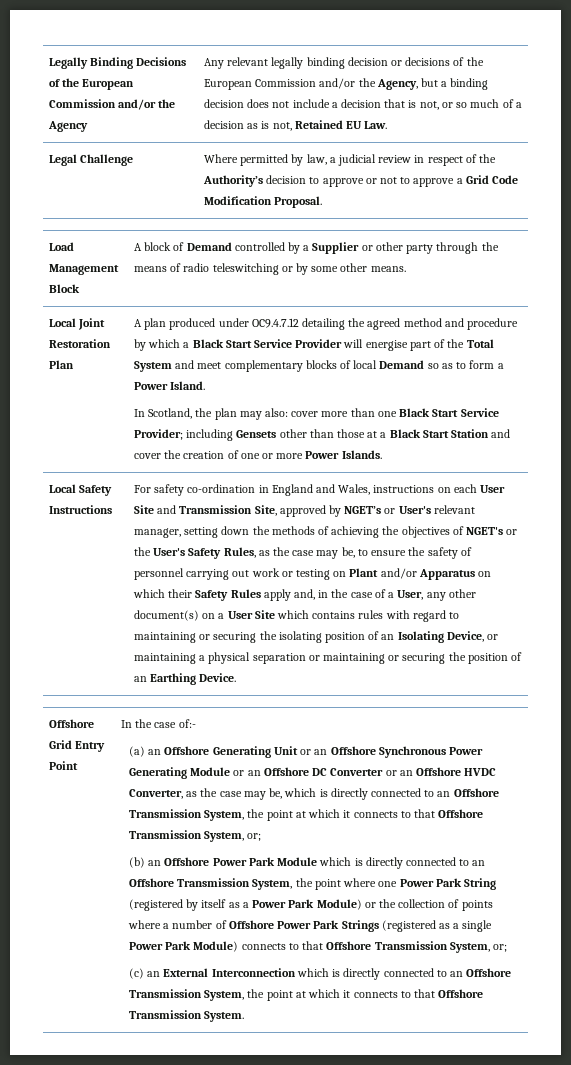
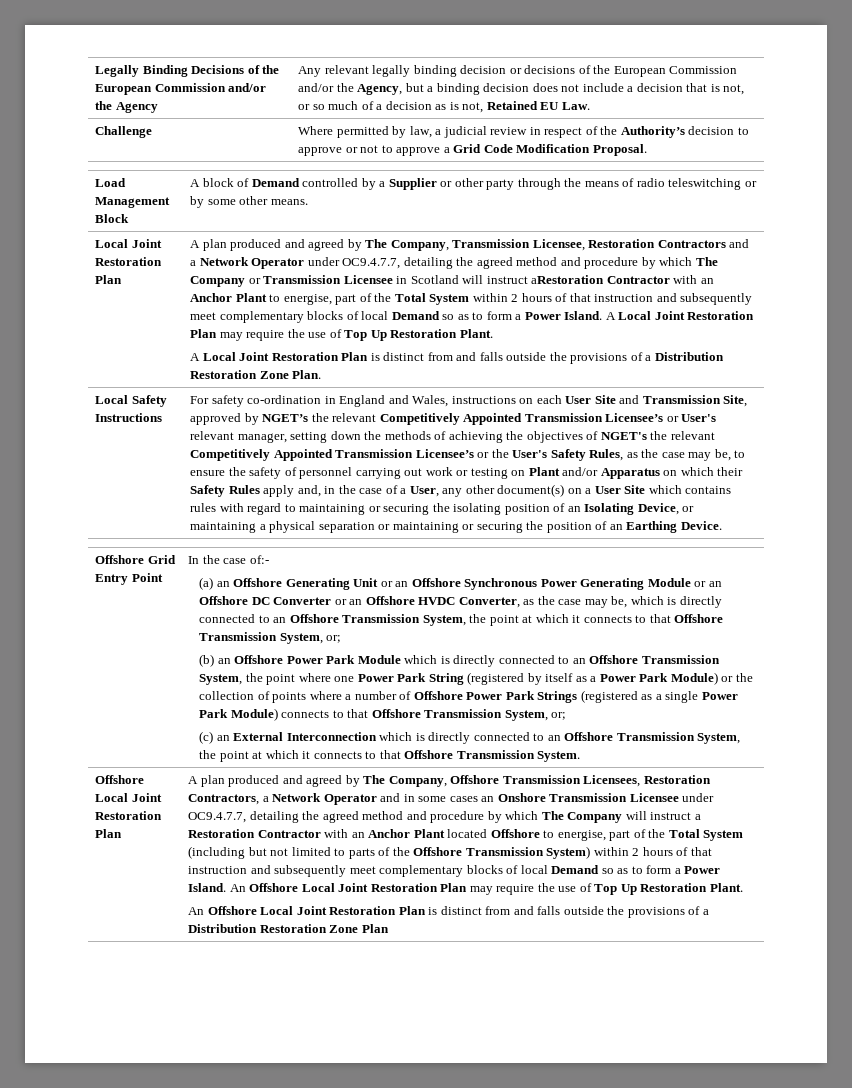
[48,154,77,166] Legal -> (590, 106) none
[218,318,519,330] [133,339,494,351] [133,360,195,372] under OC9.4.7.12 detailing the agreed method and procedure by which a Black Start Service Provider will energise part of the Total System and -> [284,239,750,251] [189,257,718,269] [189,275,714,287] [189,293,753,305] and agreed by The Company, Transmission Licensee, Restoration Contractors and a Network Operator under OC9.4.7.7, detailing the agreed method and procedure by which The Company or Transmission Licensee in Scotland will instruct aRestoration Contractor with an Anchor Plant to energise, part of the Total System within 2 hours of that instruction and subsequently
[133,408,499,420] [133,429,511,441] [133,450,382,459] // In Scotland, the plan may also: cover more than one Black Start Service Provider; including Gensets other than those at a Black Start Station and cover the creation of one or more Power Islands. -> [605,311,755,320] [189,329,493,341] [189,352,724,364] [189,370,322,379] A Local Joint Restoration Plan may require the use of Top Up Restoration Plant. // A Local Joint Restoration Plan is distinct from and falls outside the provisions of a Distribution Restoration Zone Plan.
(382, 510) none -> [311,413,664,425] the relevant Competitively Appointed Transmission Licensee’s
(504, 531) none -> [650,431,715,440] [189,449,474,461] the relevant Competitively Appointed Transmission Licensee’s
(245, 1016) none -> [94,775,144,784] [94,793,162,802] [94,811,162,820] [94,829,122,838] [187,775,711,787] [187,793,715,805] [187,811,701,823] [187,829,744,841] [187,846,712,859] [187,865,721,877] [187,883,743,895] [187,906,709,918] [187,924,389,933] // Offshore Local Joint Restoration Plan | A plan produced and agreed by The Company, Offshore Transmission Licensees, Restoration Contractors, a Network Operator and in some cases an Onshore Transmission Licensee under OC9.4.7.7, detailing the agreed method and procedure by which The Company will instruct a Restoration Contractor with an Anchor Plant located Offshore to energise, part of the Total System (including but not limited to parts of the Offshore Transmission System) within 2 hours of that instruction and subsequently meet complementary blocks of local Demand so as to form a Power Island. An Offshore Local Joint Restoration Plan may require the use of Top Up Restoration Plant. // An Offshore Local Joint Restoration Plan is distinct from and falls outside the provisions of a Distribution Restoration Zone Plan

